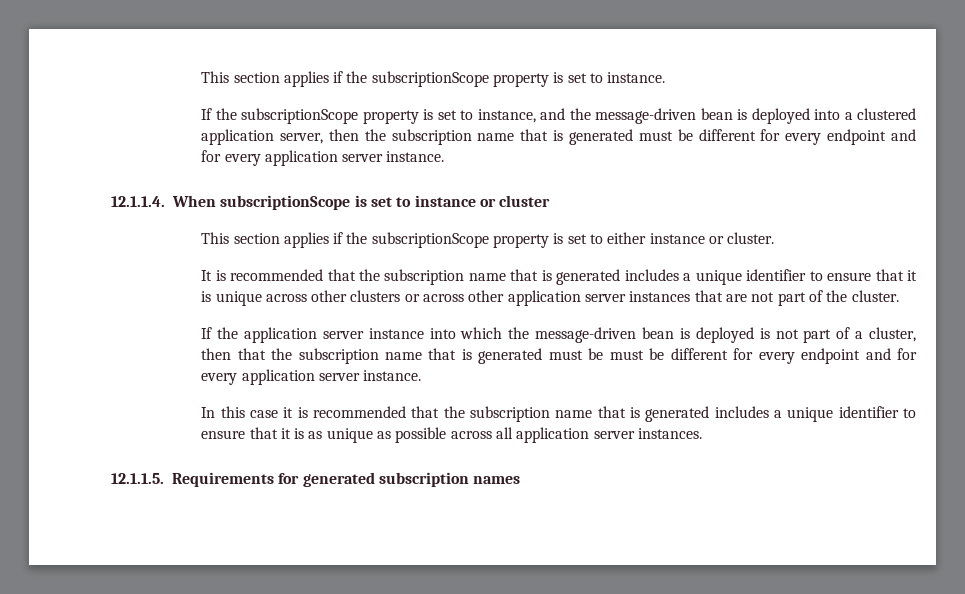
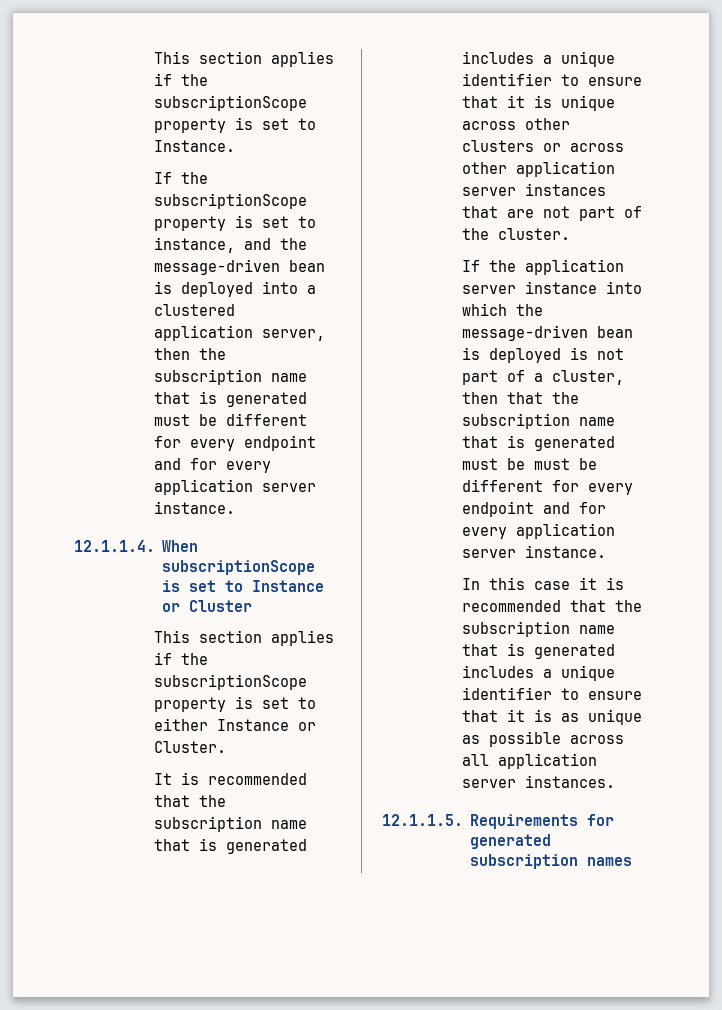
[607,72,666,83] instance. -> [153,140,235,152] Instance.
[414,195,551,207] instance or cluster -> [252,580,325,592] [162,600,253,612] Instance or Cluster
[649,232,775,244] instance or cluster. -> [216,719,316,731] [153,741,226,753] Instance or Cluster.

